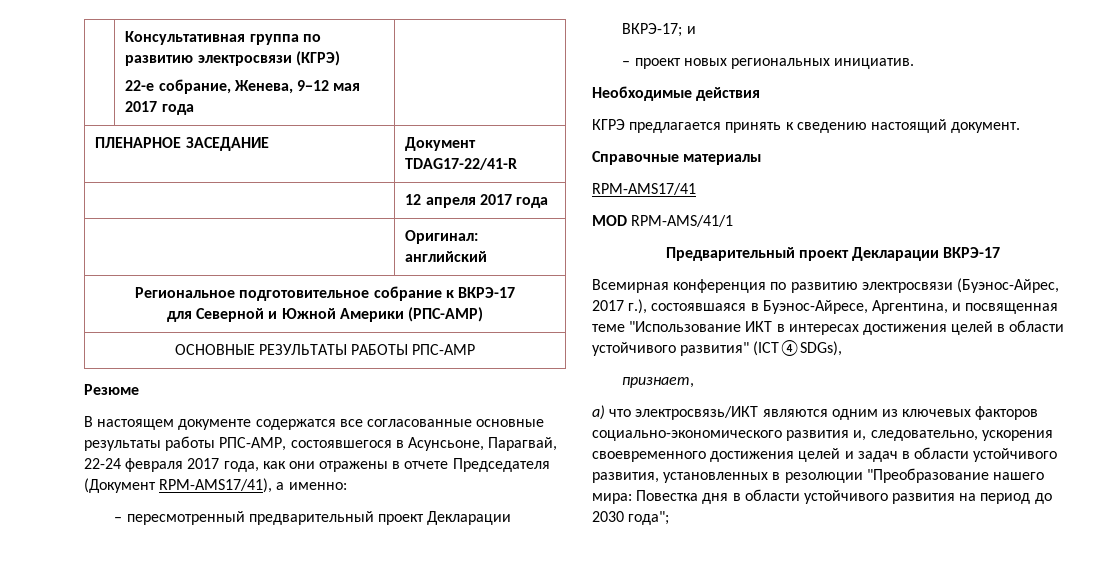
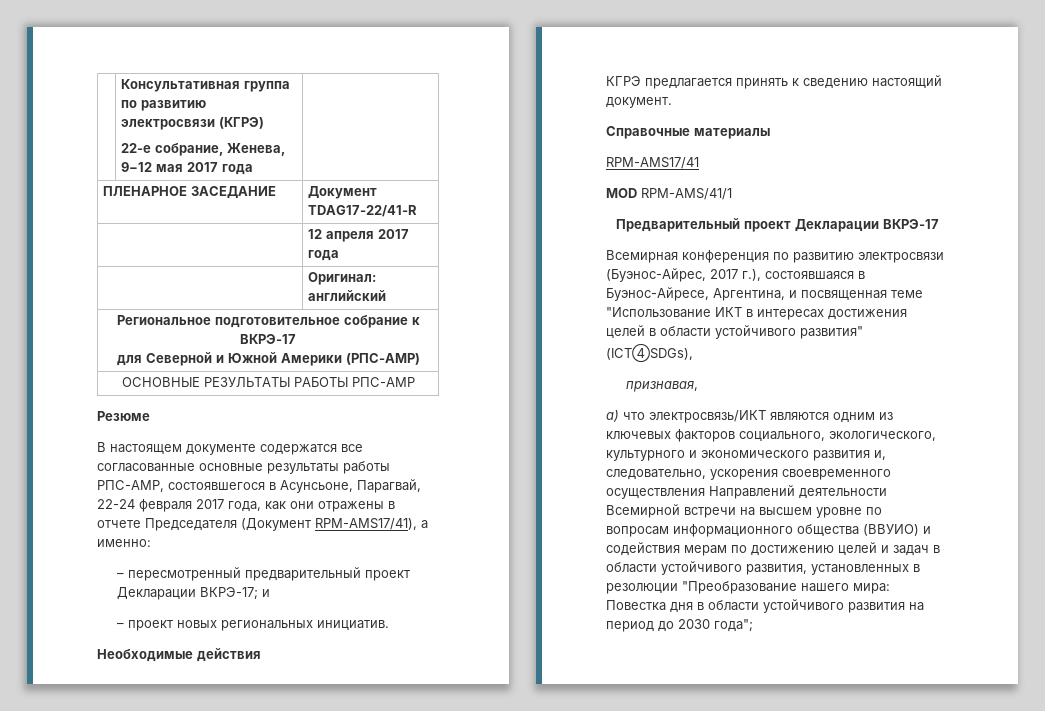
[622,377,695,388] признает, -> [625,381,698,392] признавая,
[592,430,782,441] социально-экономического -> [739,431,936,442] [606,450,809,461] социального, экологического, культурного и экономического
[710,451,795,462] достижения -> [606,485,887,499] [606,504,882,518] [606,524,931,537] [606,542,834,556] осуществления Направлений деятельности Всемирной встречи на высшем уровне по вопросам информационного общества (ВВУИО) и содействия мерам по достижению

